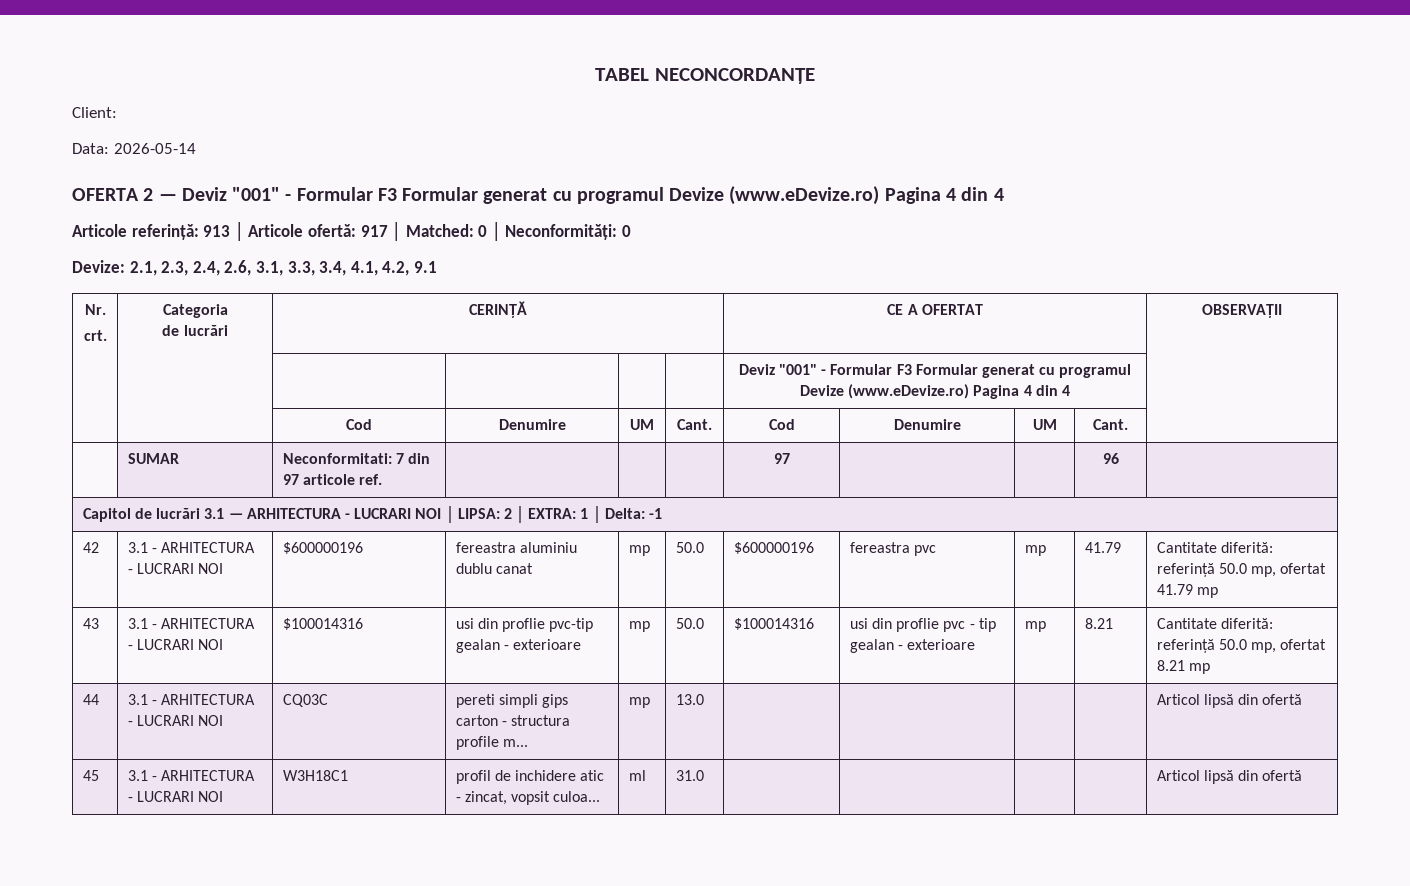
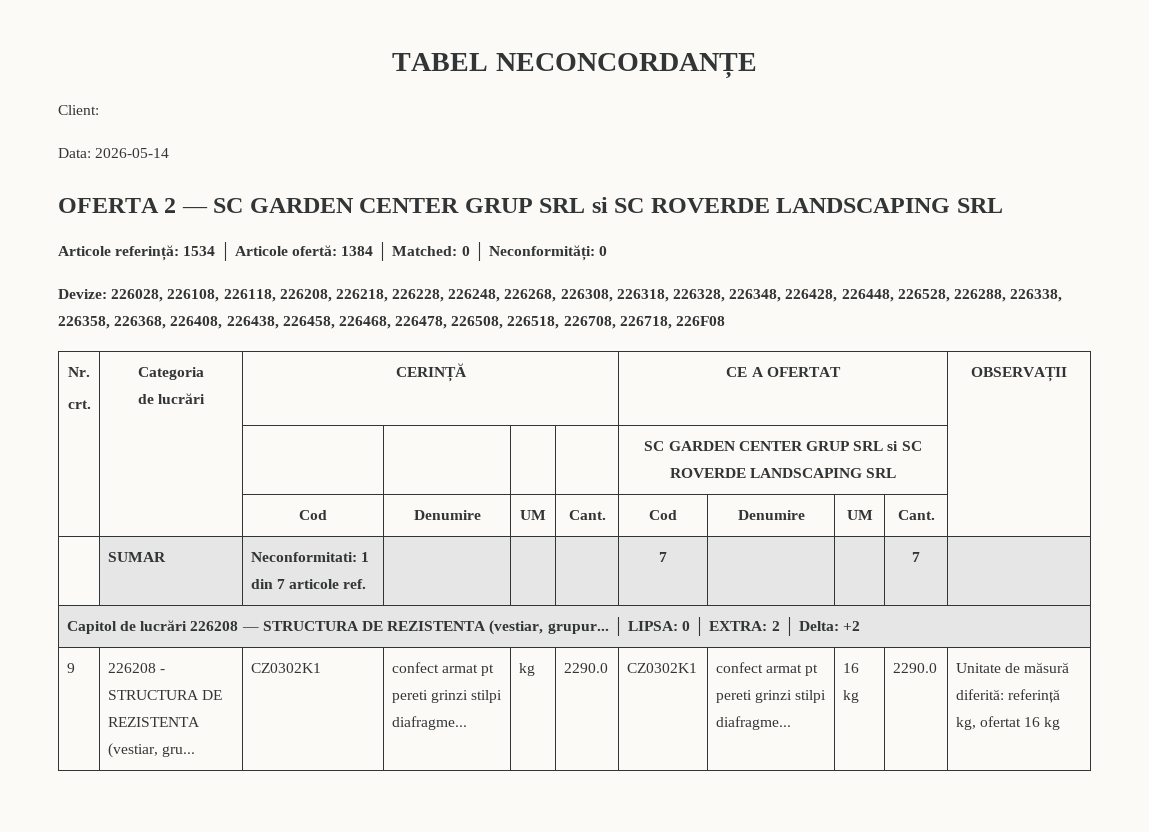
[181,186,1004,205] Deviz "001" - Formular F3 Formular generat cu programul Devize (www.eDevize.ro) Pagina 4 din 4 -> [213,197,1003,213] SC GARDEN CENTER GRUP SRL si SC ROVERDE LANDSCAPING SRL
[203,225,231,237] 913 -> [183,246,216,256] 1534
[360,225,388,237] 917 -> [341,246,374,256] 1384
[129,260,437,276] 2.1, 2.3, 2.4, 2.6, 3.1, 3.3, 3.4, 4.1, 4.2, 9.1 -> [111,289,1063,302] [58,316,726,329] 226028, 226108, 226118, 226208, 226218, 226228, 226248, 226268, 226308, 226318, 226328, 226348, 226428, 226448, 226528, 226288, 226338, 226358, 226368, 226408, 226438, 226458, 226468, 226478, 226508, 226518, 226708, 226718, 226F08
[738,364,1132,378] [800,384,1070,399] Deviz "001" - Formular F3 Formular generat cu programul Devize (www.eDevize.ro) Pagina 4 din 4 -> [644,441,922,451] [669,468,897,478] SC GARDEN CENTER GRUP SRL si SC ROVERDE LANDSCAPING SRL
[396,453,431,464] [282,474,299,485] 7 din 97 -> [361,552,370,562] [250,579,286,589] 1 din 7
[773,453,790,464] [1102,453,1119,464] 97 | | | 96 -> [659,552,667,562] [912,552,920,562] 7 | | | 7
[204,506,663,523] [82,542,99,553] [127,542,256,553] [127,563,224,574] [282,542,363,554] [455,542,578,553] [455,563,534,574] [628,545,650,556] [675,542,704,553] [733,542,814,554] [849,542,937,556] [1024,545,1046,556] [1084,542,1121,553] [1156,542,1274,553] [1156,563,1327,577] [1156,584,1219,598] [82,618,99,629] [127,618,256,629] [127,639,224,650] [282,618,363,630] [455,618,594,632] [455,639,582,653] [628,621,650,632] [675,618,704,629] [733,618,814,630] [849,618,996,632] [849,639,976,653] [1024,621,1046,632] [1084,618,1113,629] [1156,618,1274,629] [1156,639,1327,653] [1156,660,1211,674] [82,694,99,705] [127,694,256,705] [127,715,224,726] [282,694,328,707] [455,694,569,708] [455,715,571,726] [455,736,529,750] [628,697,650,708] [675,694,704,705] [1156,694,1303,708] [82,770,99,781] [127,770,256,781] [127,791,224,802] [282,770,348,781] [455,770,605,784] [455,791,601,805] [628,770,646,781] [675,770,704,781] [1156,770,1303,784] 3.1 — ARHITECTURA - LUCRARI NOI │ LIPSA: 2 │ EXTRA: 1 │ Delta: -1 // 42 | 3.1 - ARHITECTURA - LUCRARI NOI | $600000196 | fereastra aluminiu dublu canat | mp | 50.0 | $600000196 | fereastra pvc | mp | 41.79 | Cantitate diferită: referință 50.0 mp, ofertat 41.79 mp // 43 | 3.1 - ARHITECTURA - LUCRARI NOI | $100014316 | usi din proflie pvc-tip gealan - exterioare | mp | 50.0 | $100014316 | usi din proflie pvc - tip gealan - exterioare | mp | 8.21 | Cantitate diferită: referință 50.0 mp, ofertat 8.21 mp // 44 | 3.1 - ARHITECTURA - LUCRARI NOI | CQ03C | pereti simpli gips carton - structura profile m... | mp | 13.0 | | | | | Articol lipsă din ofertă // 45 | 3.1 - ARHITECTURA - LUCRARI NOI | W3H18C1 | profil de inchidere atic - zincat, vopsit culoa... | ml | 31.0 | | | | | Articol lipsă din ofertă -> [190,617,861,636] [66,663,75,673] [107,663,166,673] [107,690,223,700] [107,717,200,727] [107,743,196,758] [250,663,321,673] [391,662,495,676] [391,690,503,703] [391,716,467,730] [518,663,535,676] [563,663,608,673] [626,663,697,673] [715,662,819,676] [715,690,827,703] [715,716,791,730] [842,663,859,673] [842,690,859,703] [892,663,937,673] [955,662,1070,673] [955,689,1061,703] [955,716,1061,730] 226208 — STRUCTURA DE REZISTENTA (vestiar, grupur... │ LIPSA: 0 │ EXTRA: 2 │ Delta: +2 // 9 | 226208 - STRUCTURA DE REZISTENTA (vestiar, gru... | CZ0302K1 | confect armat pt pereti grinzi stilpi diafragme... | kg | 2290.0 | CZ0302K1 | confect armat pt pereti grinzi stilpi diafragme... | 16 kg | 2290.0 | Unitate de măsură diferită: referință kg, ofertat 16 kg

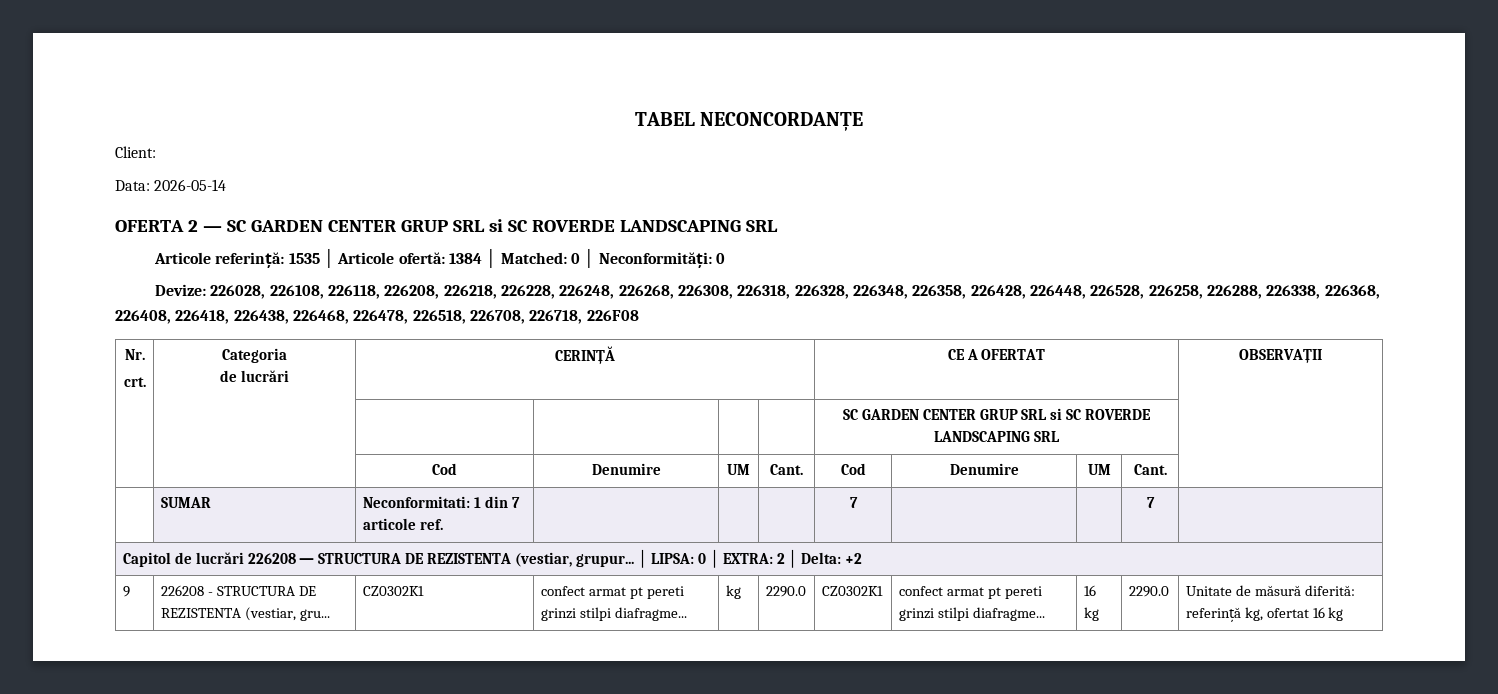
[183,246,216,256] 1534 -> [288,253,320,264] 1535
(782, 295) none -> [912,285,967,299] 226358,
(950, 295) none -> [1148,285,1203,299] 226258,
[58,316,110,329] 226358, -> (1321, 292) none
[226,316,335,329] 226438, 226458, -> [175,310,289,324] 226418, 226438,
[451,316,504,329] 226508, -> (409, 317) none

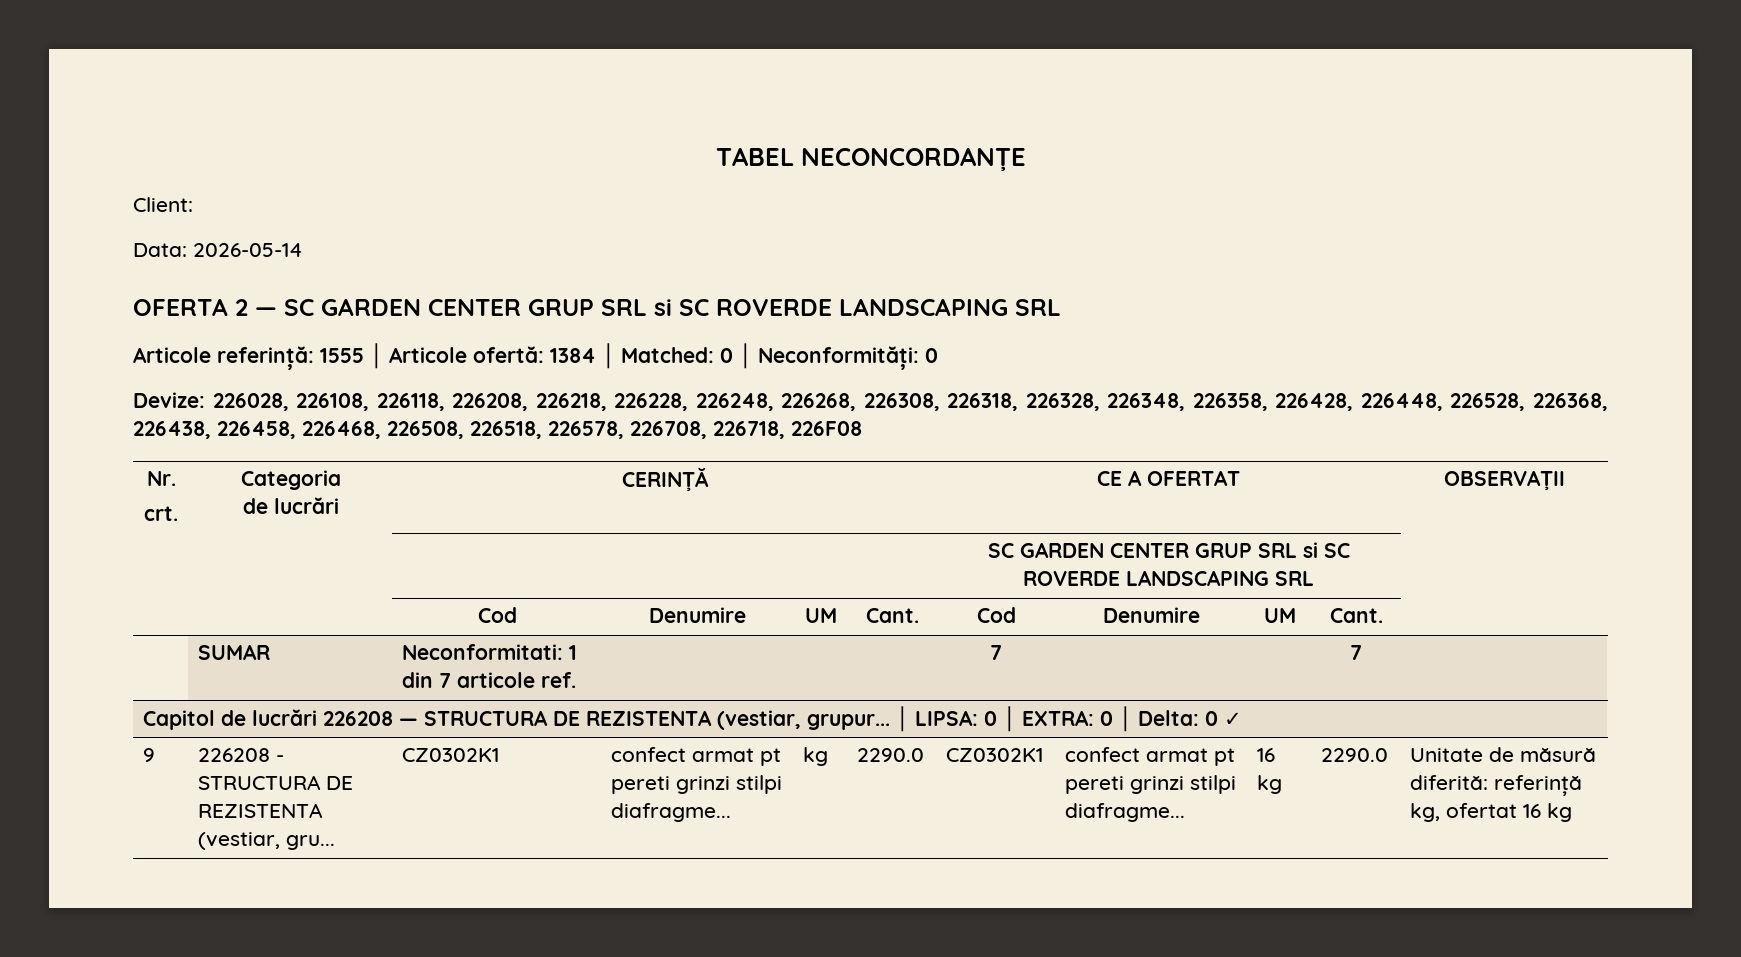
[288,253,320,264] 1535 -> [320,348,364,363] 1555
[1148,285,1380,299] [115,310,466,324] 226258, 226288, 226338, 226368, 226408, 226418, 226438, 226468, 226478, 226518, -> [1532,393,1608,411] [133,421,624,439] 226368, 226438, 226458, 226468, 226508, 226518, 226578,
[776,553,785,564] 2 -> [1100,711,1114,726] 0
[845,553,863,564] +2 -> [1205,711,1243,726] 0 ✓

